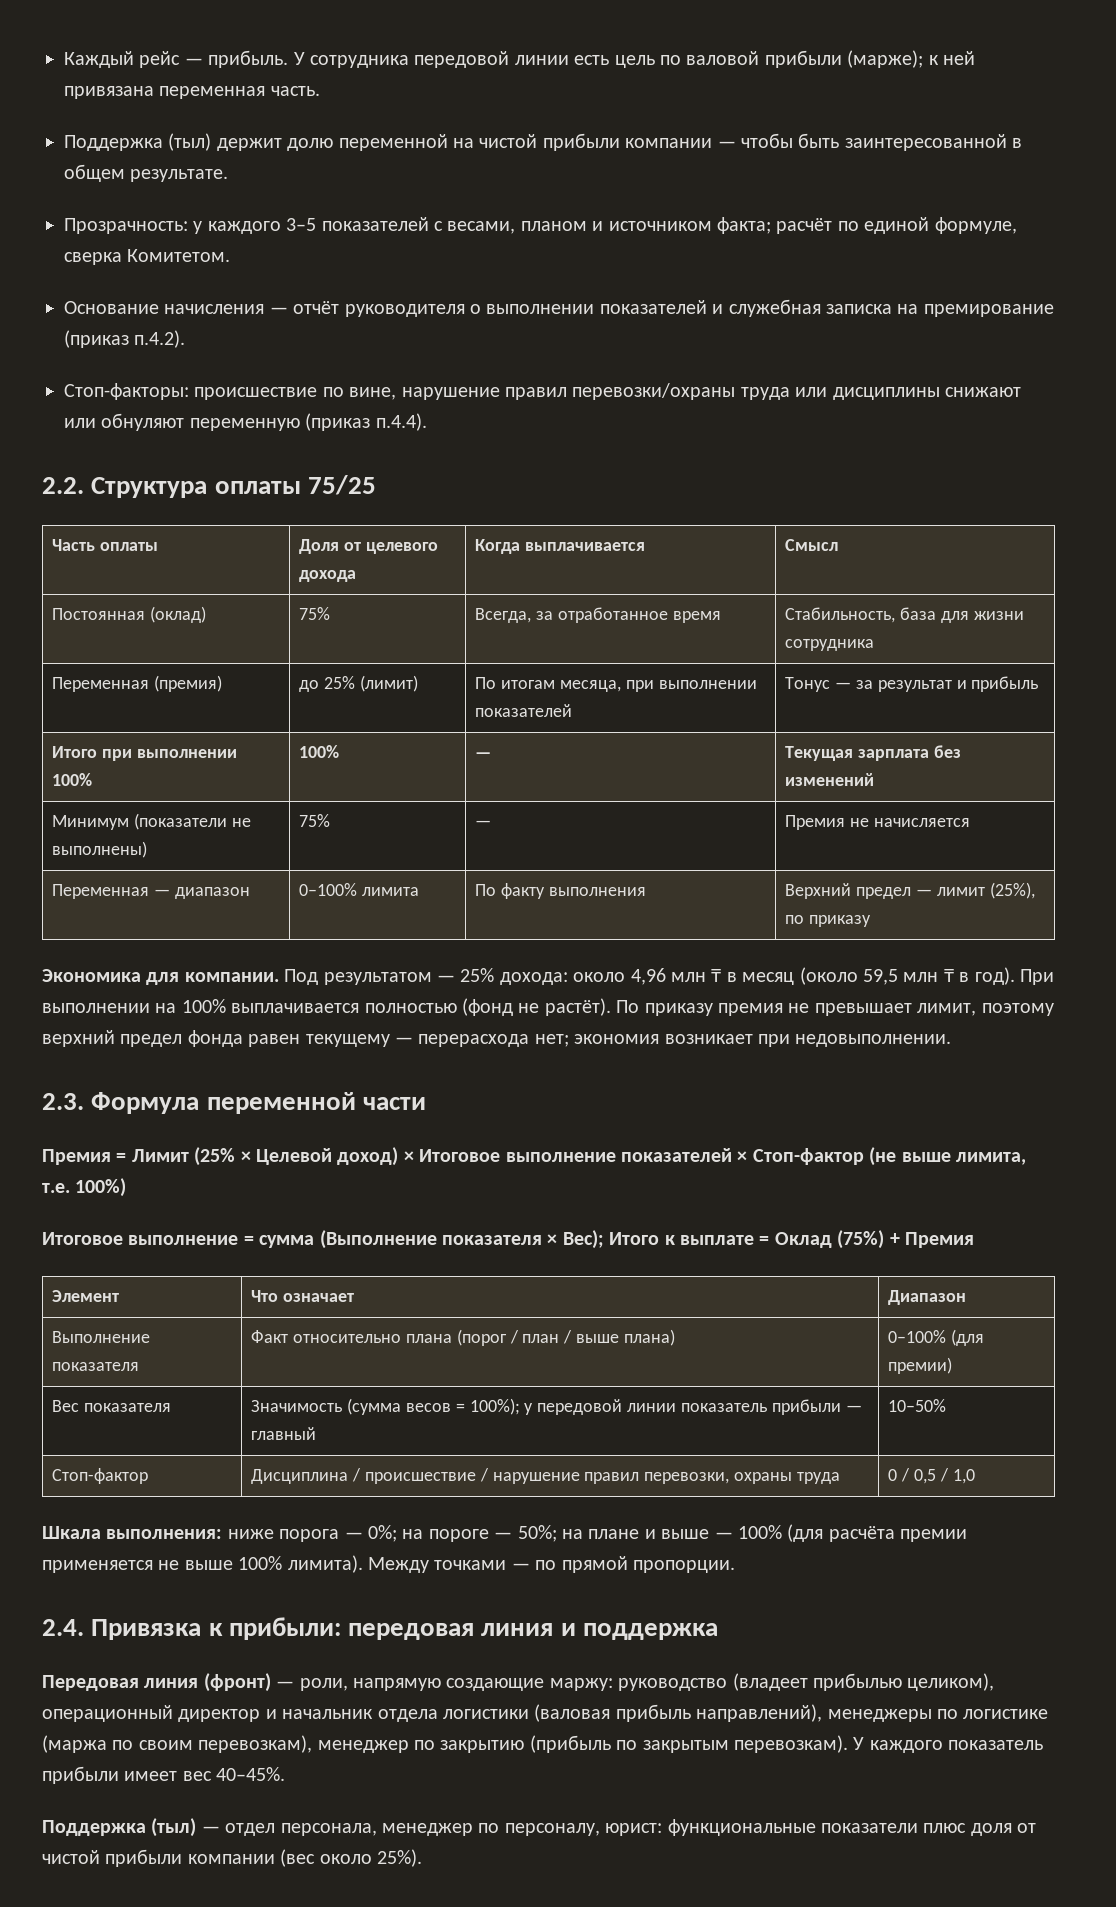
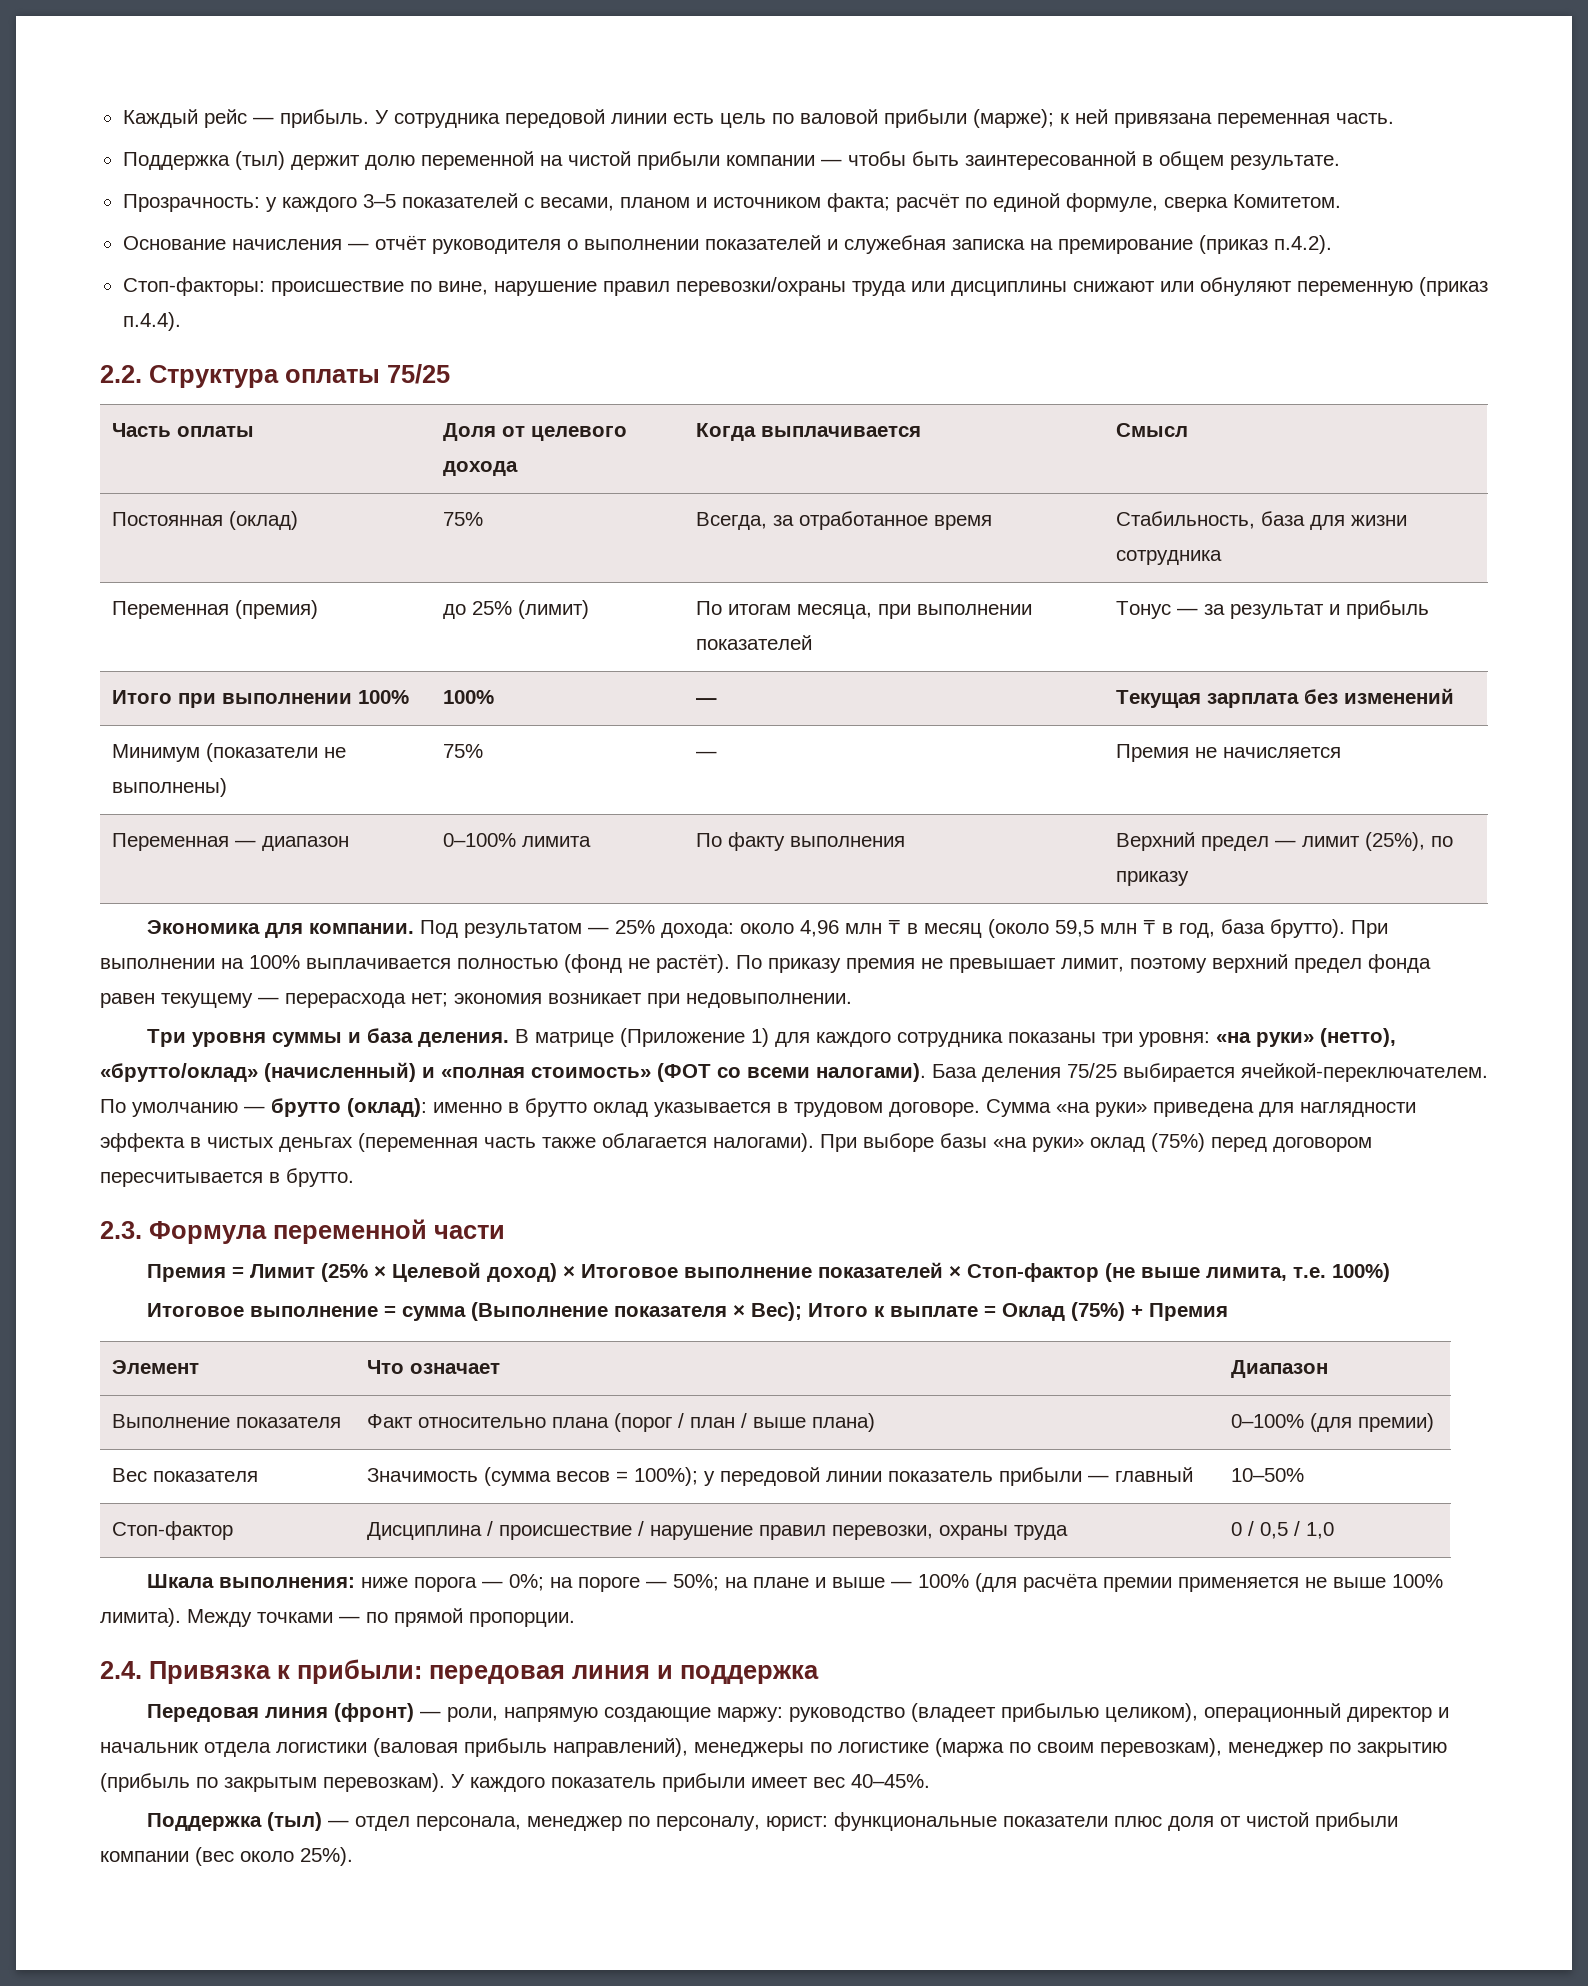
[974,967,1015,985] год). -> [1179,919,1346,938] год, база брутто).
(952, 1040) none -> [147,1028,1397,1047] [100,1062,1488,1082] [100,1098,1416,1117] [100,1133,1372,1152] [100,1168,354,1187] // Три уровня суммы и база деления. В матрице (Приложение 1) для каждого сотрудника показаны три уровня: «на руки» (нетто), «брутто/оклад» (начисленный) и «полная стоимость» (ФОТ со всеми налогами). База деления 75/25 выбирается ячейкой-переключателем. По умолчанию — брутто (оклад): именно в брутто оклад указывается в трудовом договоре. Сумма «на руки» приведена для наглядности эффекта в чистых деньгах (переменная часть также облагается налогами). При выборе базы «на руки» оклад (75%) перед договором пересчитывается в брутто.

